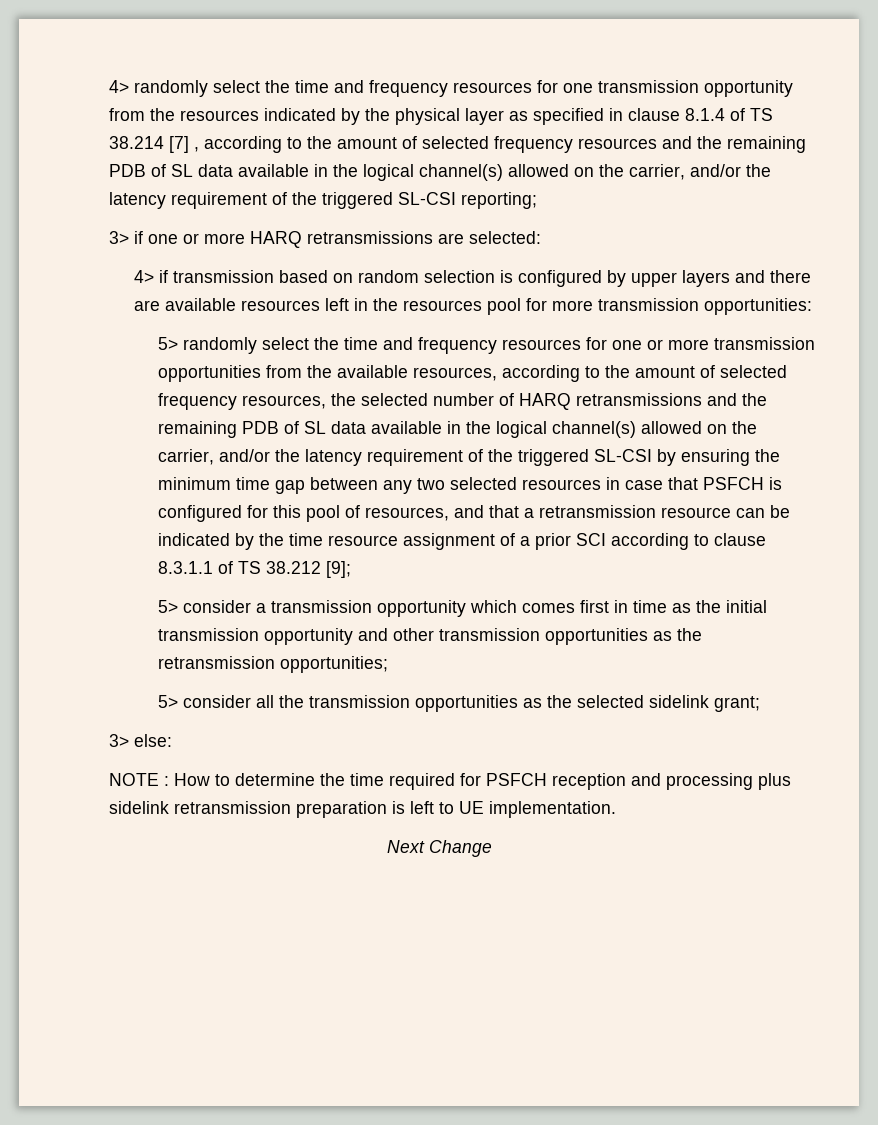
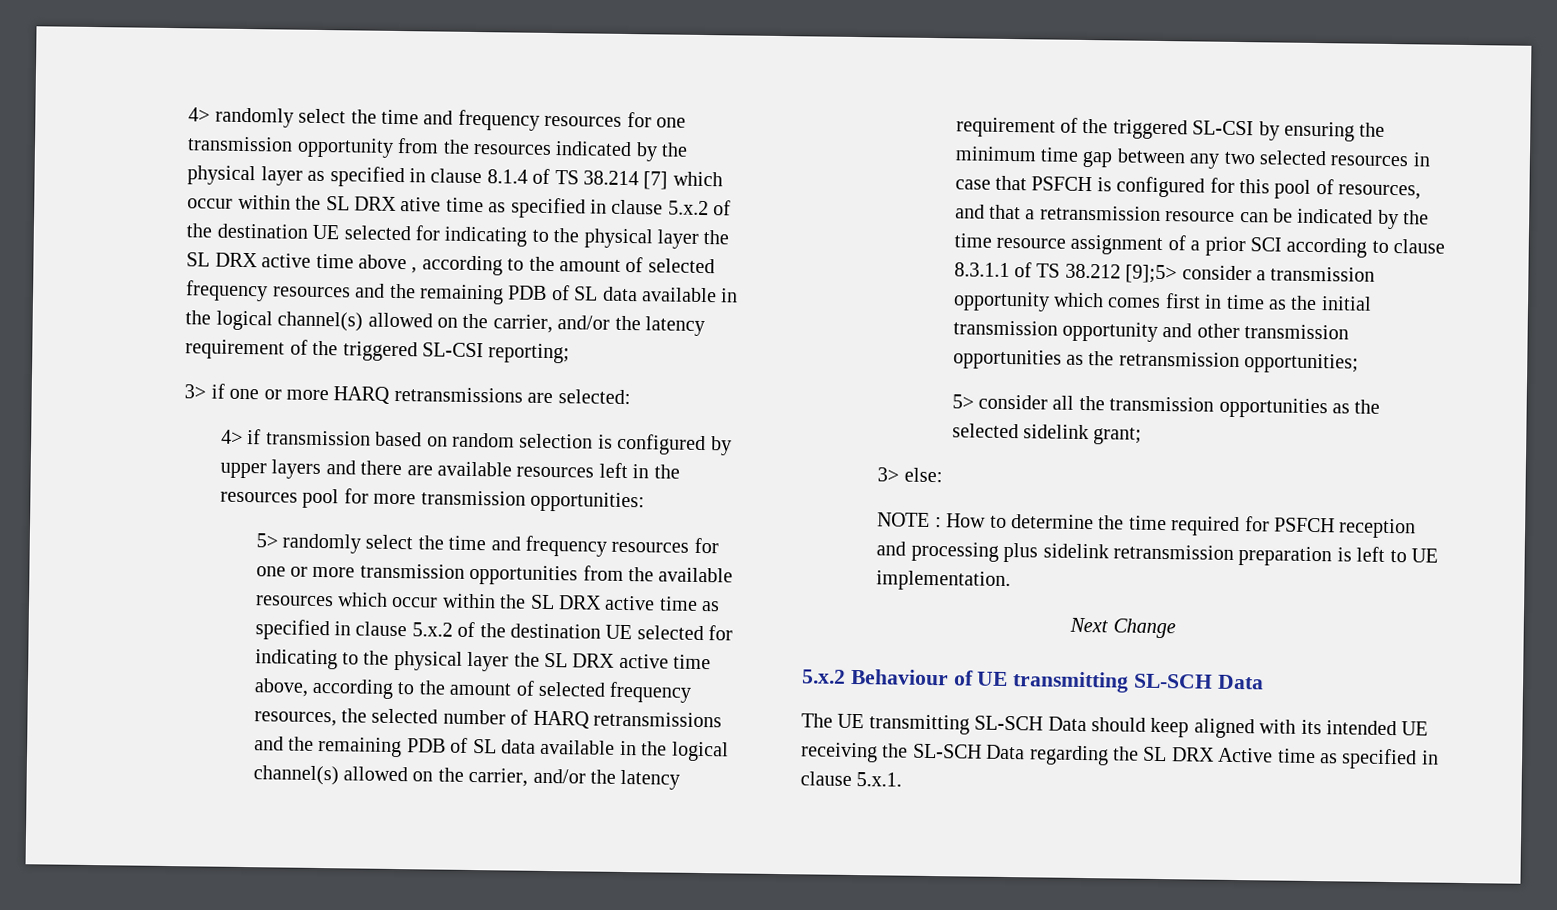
(190, 144) none -> [672,171,723,187] [187,194,732,219] [186,223,730,249] [186,252,407,270] which occur within the SL DRX ative time as specified in clause 5.x.2 of the destination UE selected for indicating to the physical layer the SL DRX active time above
[412,367,497,381] resources, -> [254,592,721,612] [254,619,734,641] [254,649,712,672] [253,678,309,697] resources which occur within the SL DRX active time as specified in clause 5.x.2 of the destination UE selected for indicating to the physical layer the SL DRX active time above,
[325,561,351,578] [157,600,178,613] [9]; // 5> -> [1125,264,1178,284] [9];5>
(492, 848) none -> [802,668,1264,693] [801,713,1429,739] [800,742,1439,770] [800,771,903,787] // 5.x.2 Behaviour of UE transmitting SL-SCH Data // The UE transmitting SL-SCH Data should keep aligned with its intended UE receiving the SL-SCH Data regarding the SL DRX Active time as specified in clause 5.x.1.

